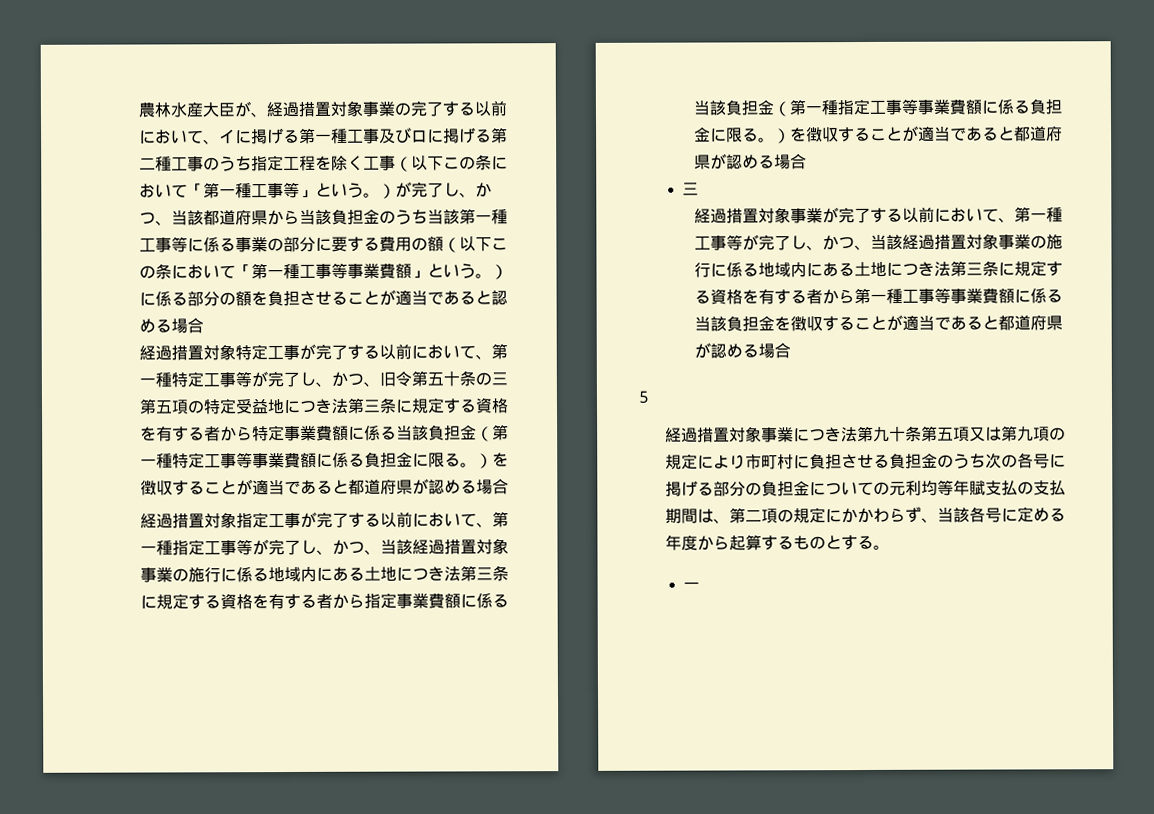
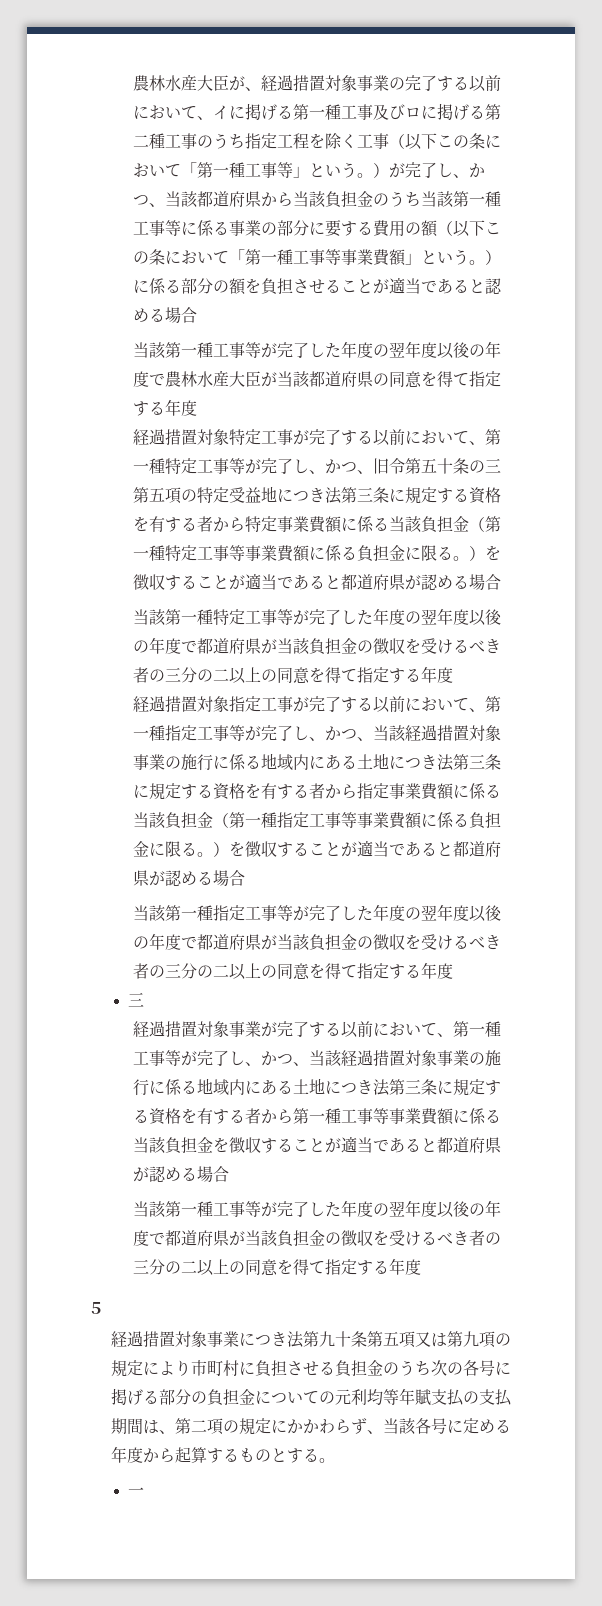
(204, 325) none -> [133,341,502,359] [133,370,502,388] [133,399,198,416] // 当該第一種工事等が完了した年度の翌年度以後の年度で農林水産大臣が当該都道府県の同意を得て指定する年度
(509, 486) none -> [133,608,503,626] [133,637,502,655] [133,666,454,684] // 当該第一種特定工事等が完了した年度の翌年度以後の年度で都道府県が当該負担金の徴収を受けるべき者の三分の二以上の同意を得て指定する年度
(807, 161) none -> [133,904,503,922] [133,933,502,951] [133,962,454,980] // 当該第一種指定工事等が完了した年度の翌年度以後の年度で都道府県が当該負担金の徴収を受けるべき者の三分の二以上の同意を得て指定する年度
(791, 350) none -> [133,1200,502,1218] [133,1230,502,1247] [133,1258,422,1276] // 当該第一種工事等が完了した年度の翌年度以後の年度で都道府県が当該負担金の徴収を受けるべき者の三分の二以上の同意を得て指定する年度

